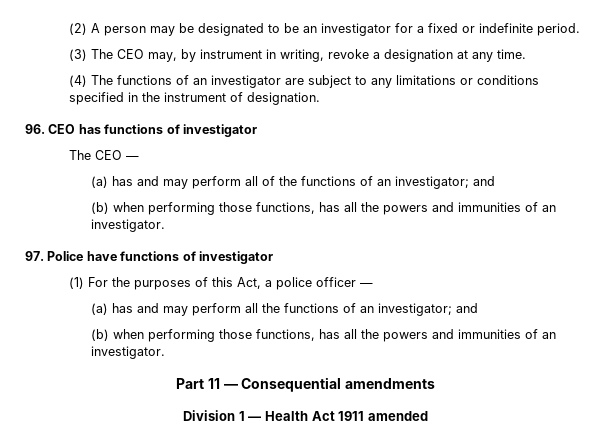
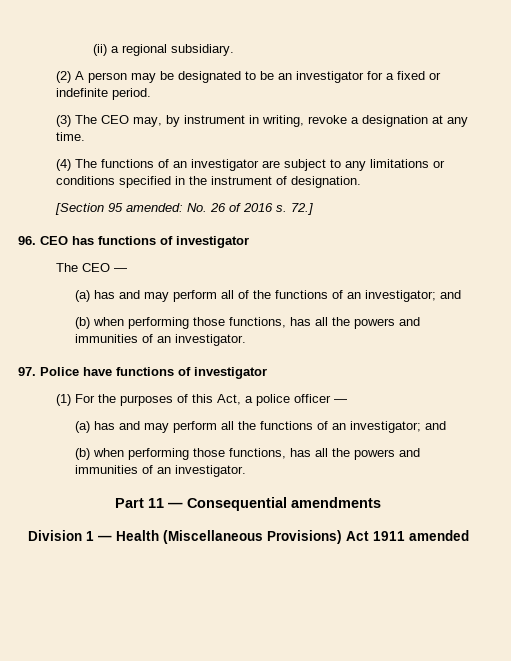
(69, 29) none -> [93,44,235,56] (ii) a regional subsidiary. //
(321, 98) none -> [54,203,313,215] // [Section 95 amended: No. 26 of 2016 s. 72.]
(308, 416) none -> [162,530,342,544] (Miscellaneous Provisions)

